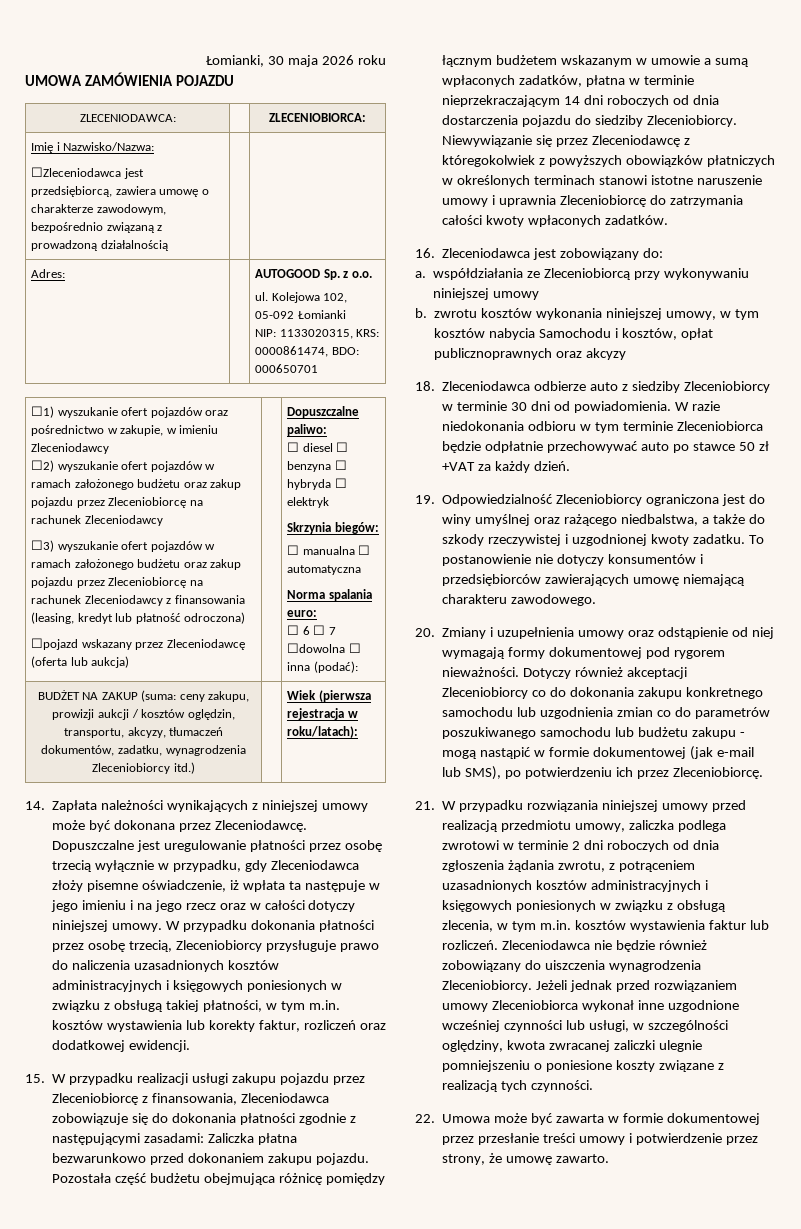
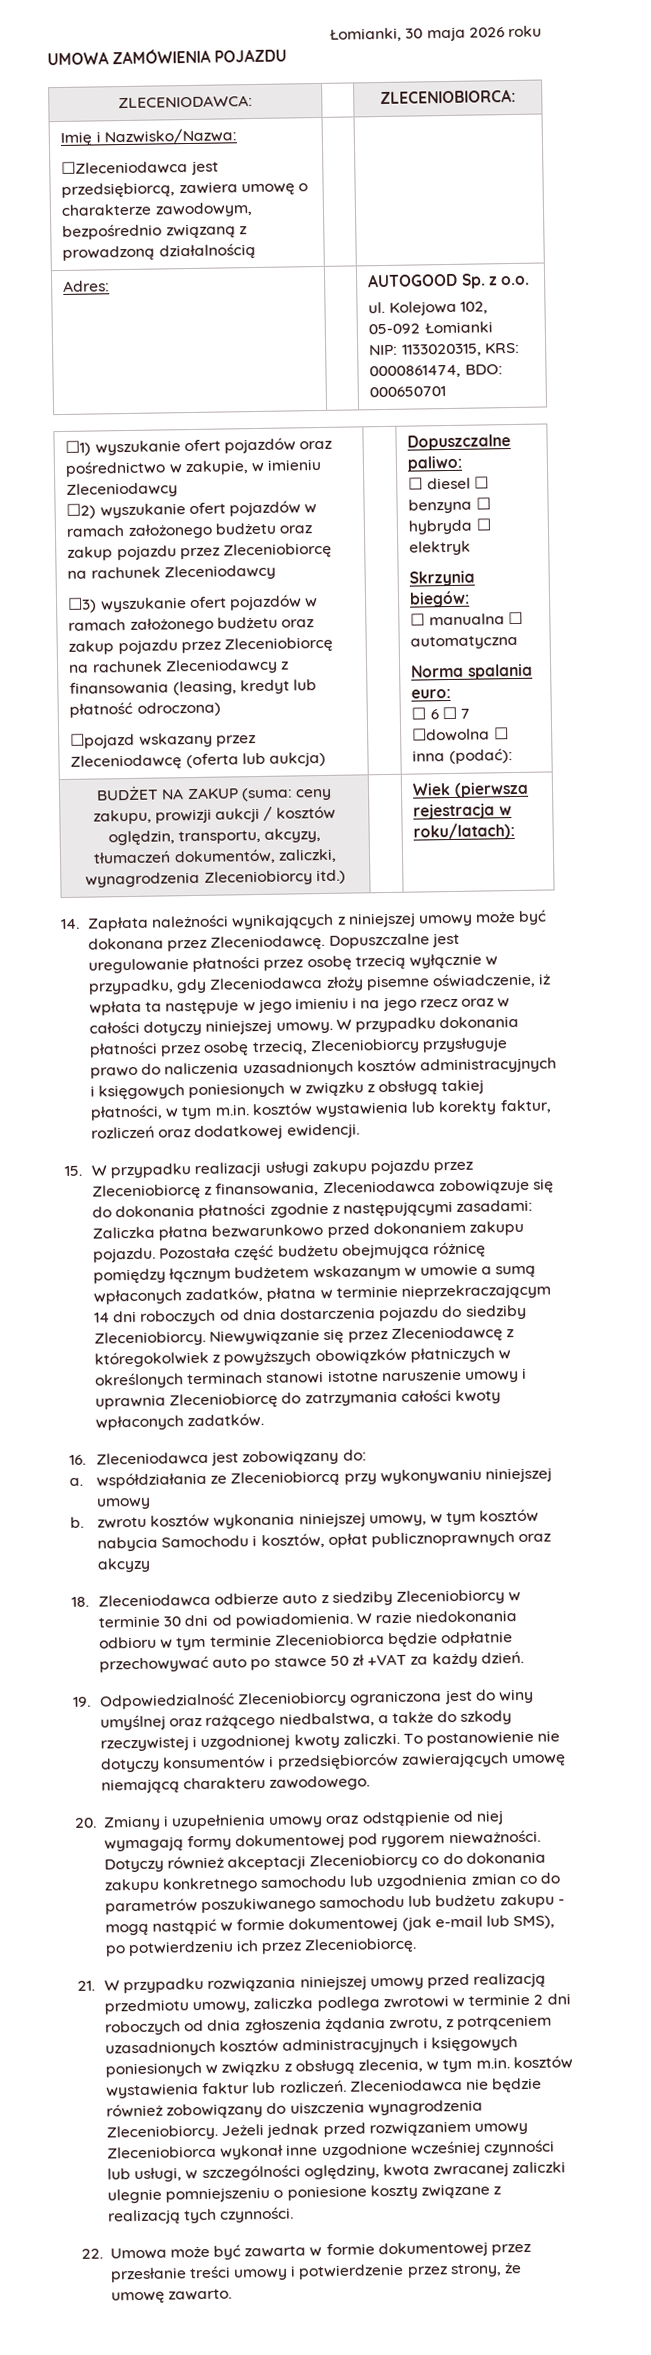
[118,745,162,756] zadatku, -> [277,848,337,863] zaliczki,
[692,534,745,544] zadatku. -> [342,1732,400,1745] zaliczki.

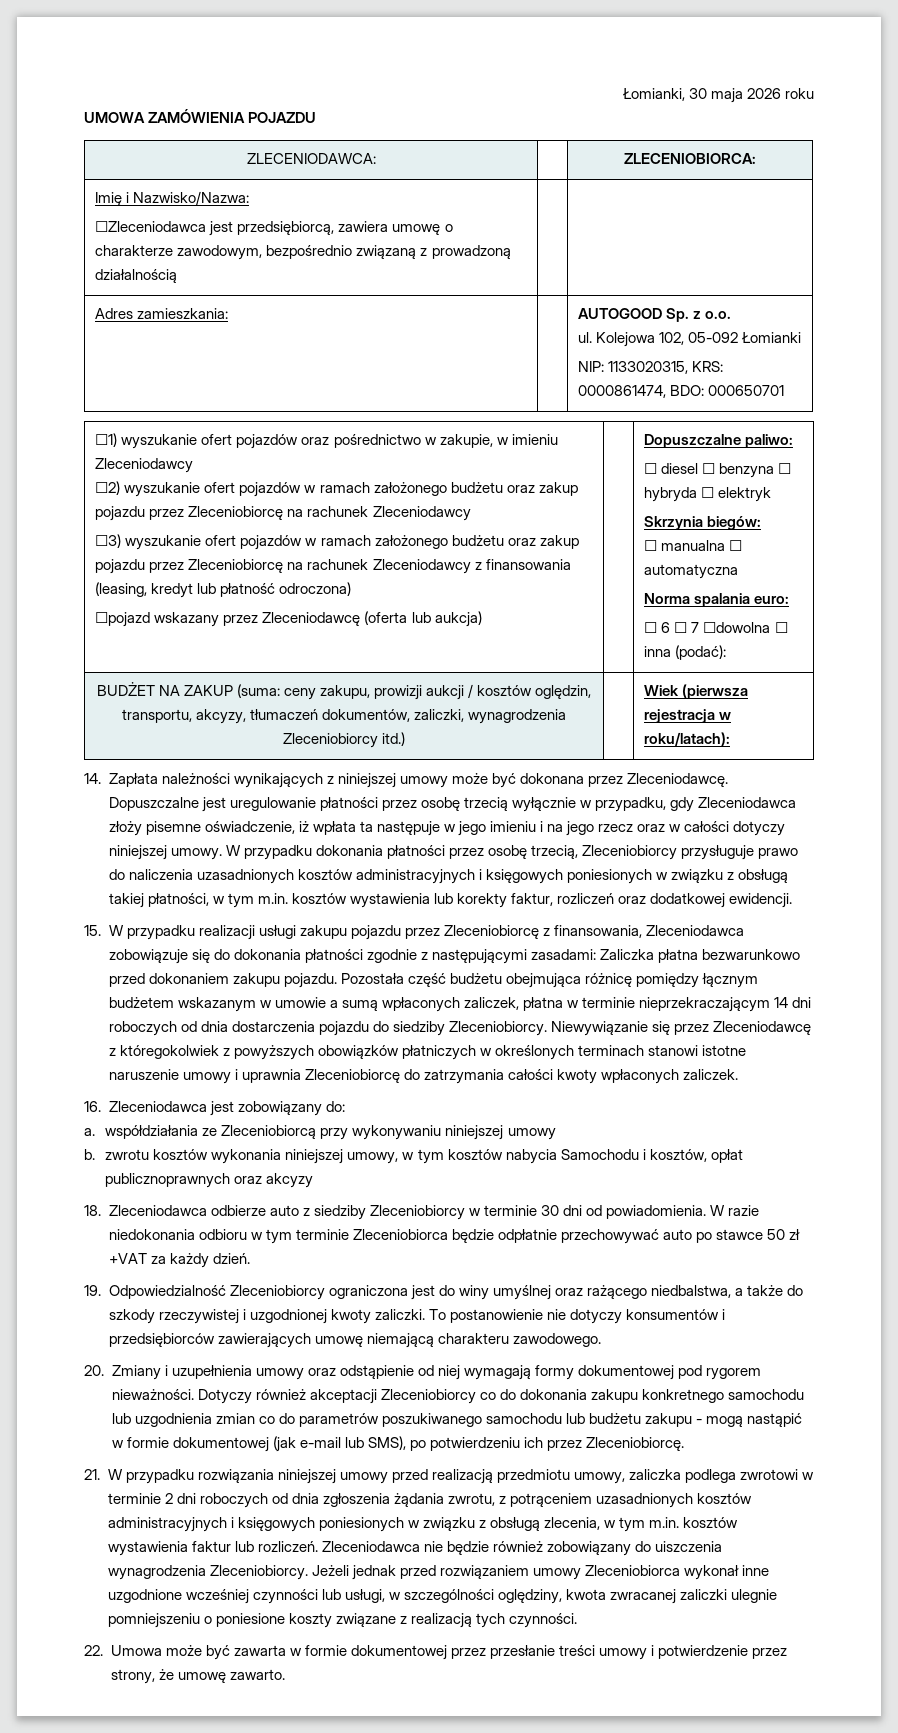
[63,280,111,292] Adres: -> [95,308,229,319] Adres zamieszkania:
[185,1286,264,1303] zadatków, -> [463,997,519,1010] zaliczek,
[187,1412,265,1428] zadatków. -> [683,1069,738,1080] zaliczek.

